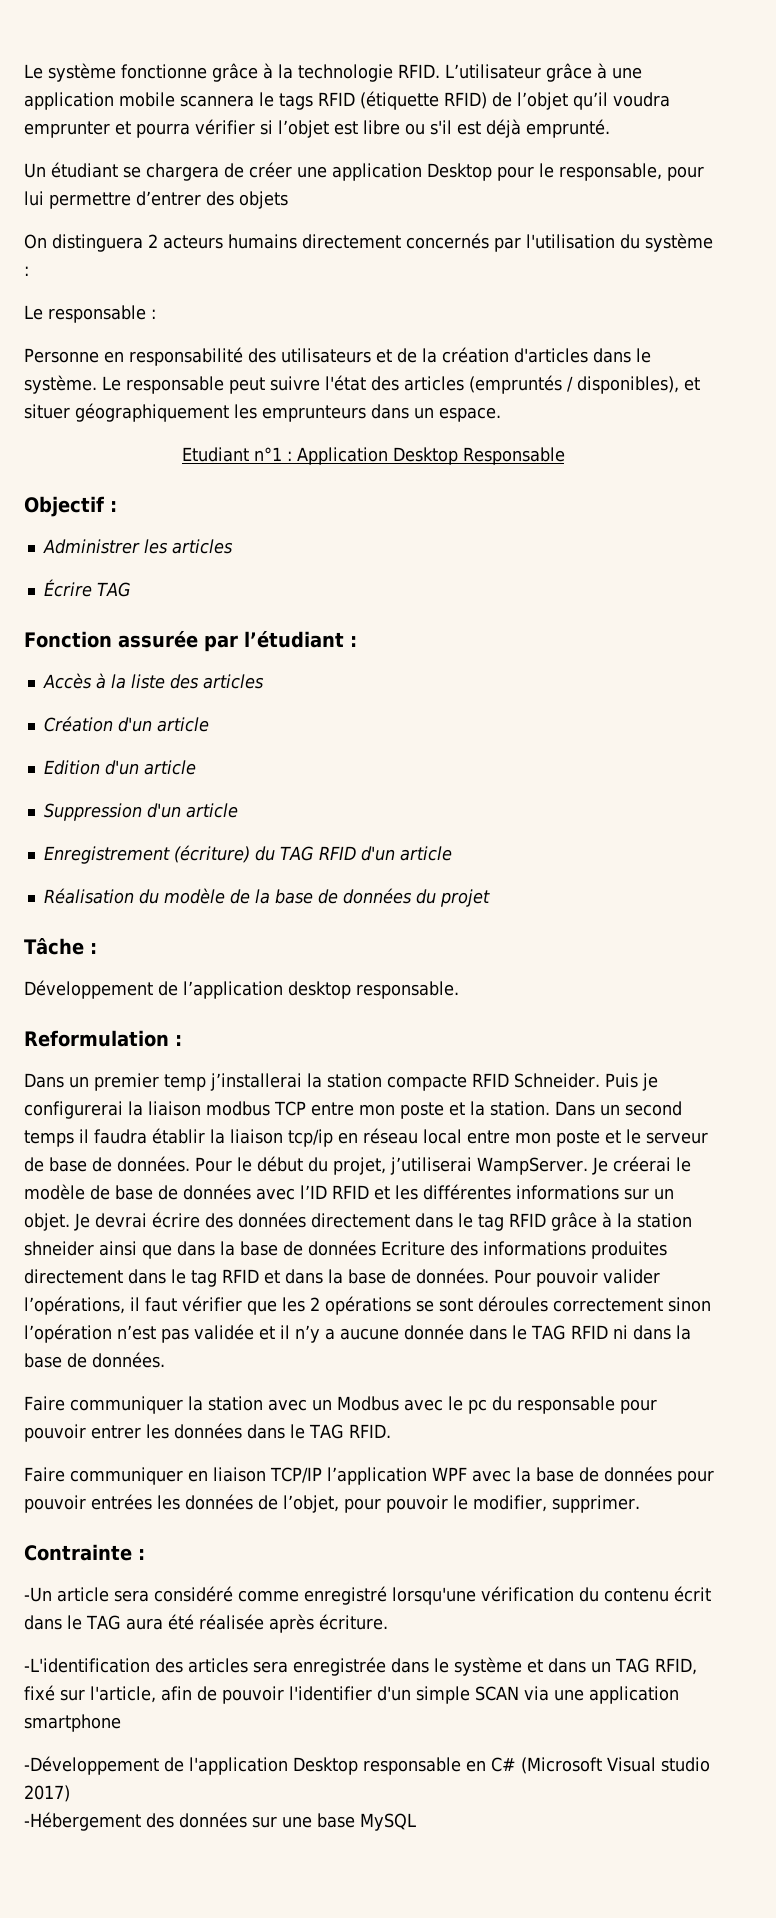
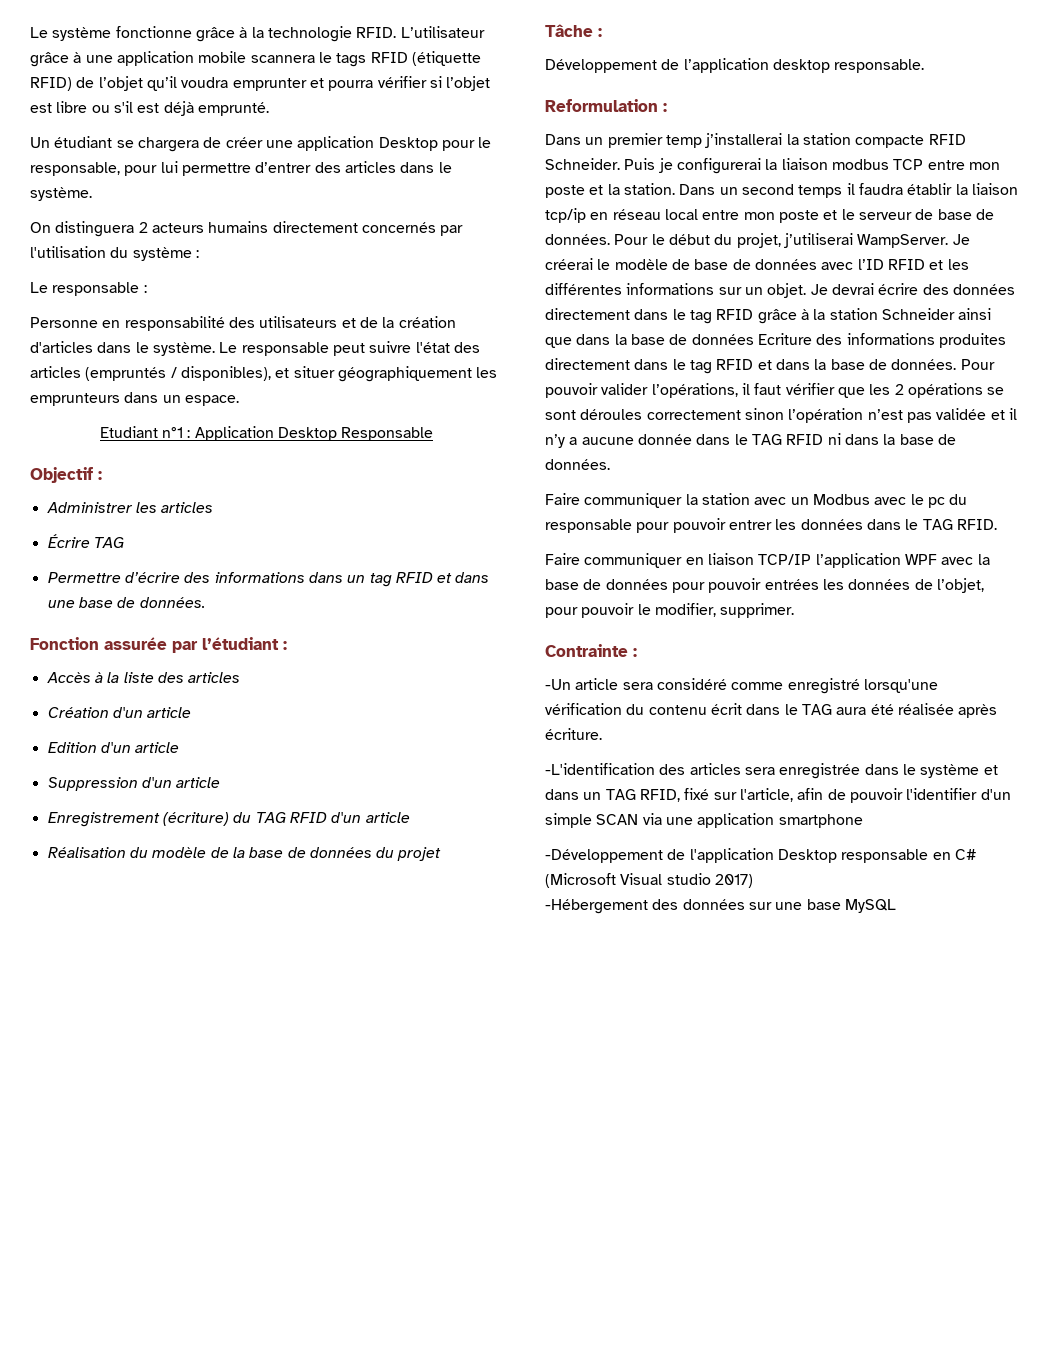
[239,191,288,209] objets -> [344,161,452,173] [30,187,92,201] articles dans le système.
(131, 589) none -> [47,572,490,587] [47,597,205,608] // Permettre d’écrire des informations dans un tag RFID et dans une base de données.
[24,1241,94,1256] shneider -> [881,308,955,320] Schneider

